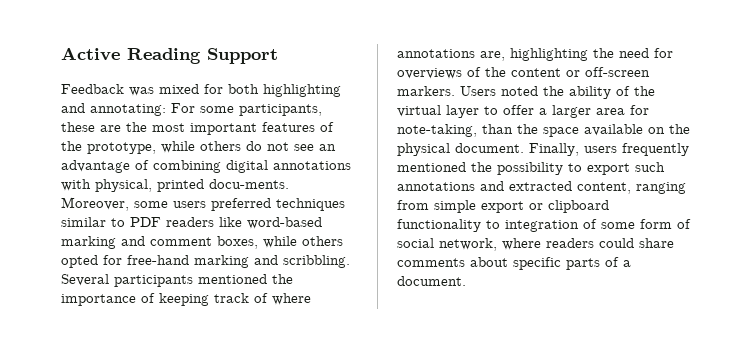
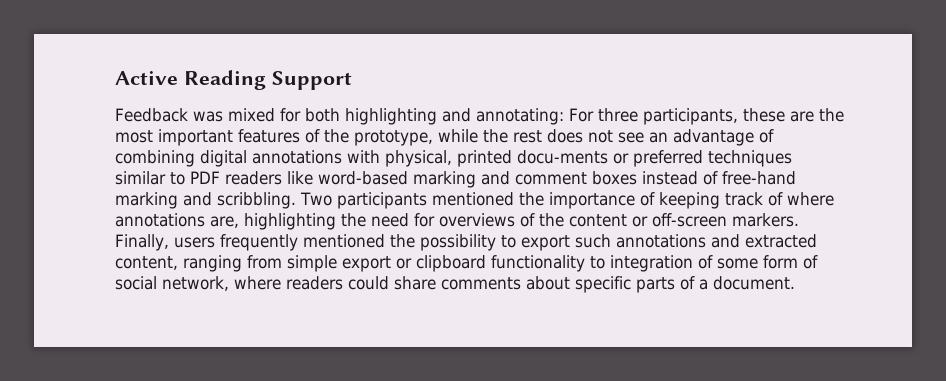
[200,106,234,113] some -> [597,108,638,122] three
[200,141,262,151] others do -> [483,129,583,143] the rest does
[209,179,289,189] [61,197,206,211] docu-ments. Moreover, some users -> [517,150,629,164] docu-ments or
[217,236,343,249] [61,255,122,268] boxes, while others opted for -> [592,171,718,185] boxes instead of
[61,274,109,286] Several -> [300,192,332,206] Two
[460,86,655,99] [397,105,649,118] [397,124,690,137] [397,143,524,156] Users noted the ability of the virtual layer to offer a larger area for note-taking, than the space available on the physical document. -> (799, 220) none

